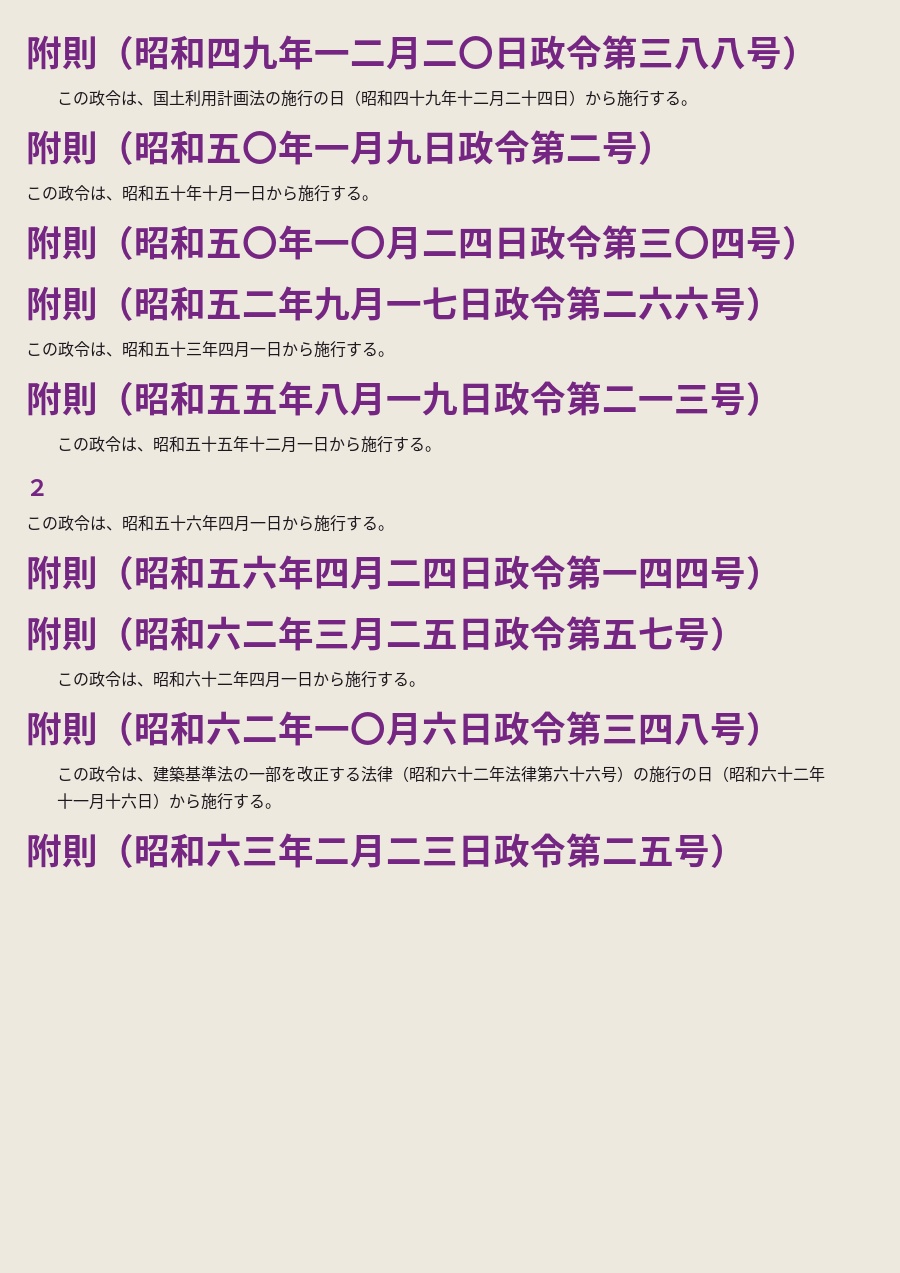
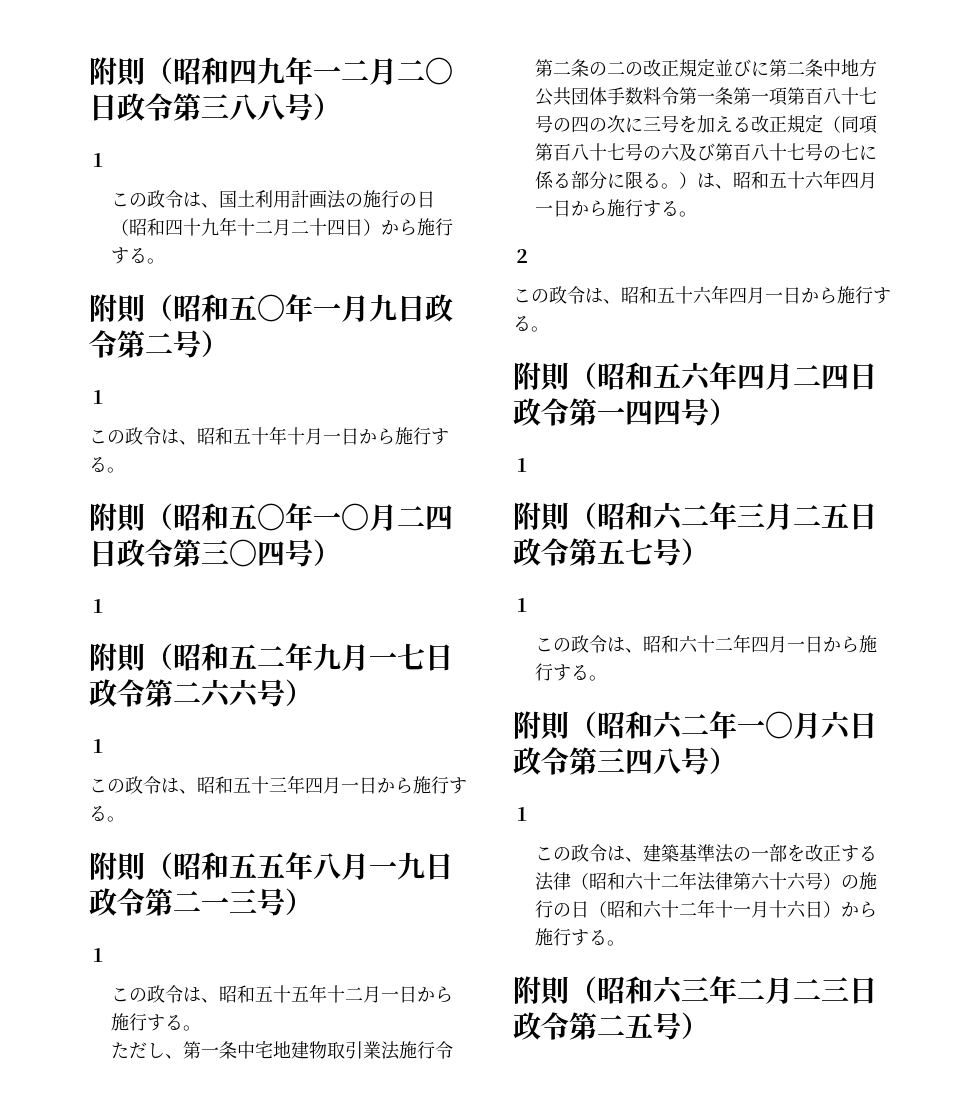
(818, 52) none -> [89,153,107,167] // １
(674, 147) none -> [89,390,107,404] // １
(818, 242) none -> [89,599,107,613] // １
(782, 303) none -> [89,739,107,753] // １
(782, 398) none -> [89,948,107,962] // １
(442, 449) none -> [111,1040,454,1060] [535,58,878,77] [535,87,878,106] [535,114,878,134] [535,143,878,161] [535,170,878,189] [535,199,698,217] // ただし、第一条中宅地建物取引業法施行令第二条の二の改正規定並びに第二条中地方公共団体手数料令第一条第一項第百八十七号の四の次に三号を加える改正規定（同項第百八十七号の六及び第百八十七号の七に係る部分に限る。）は、昭和五十六年四月一日から施行する。
(782, 572) none -> [513,458,531,472] // １
(746, 633) none -> [513,598,531,612] // １
(782, 728) none -> [513,807,531,821] // １

